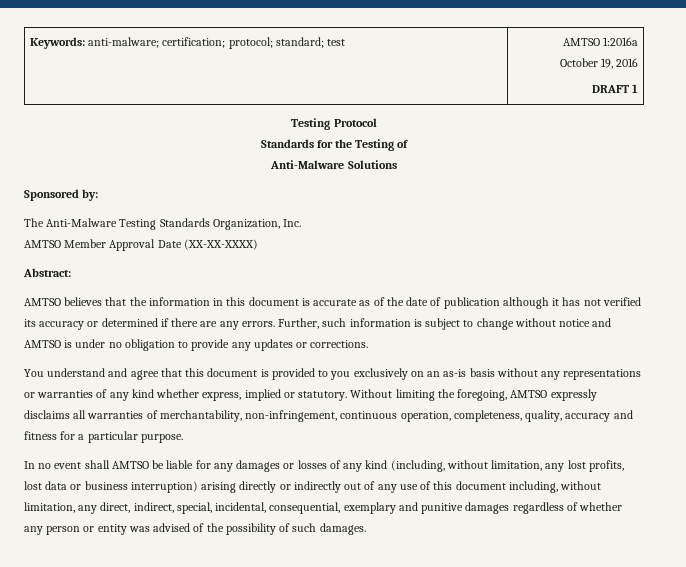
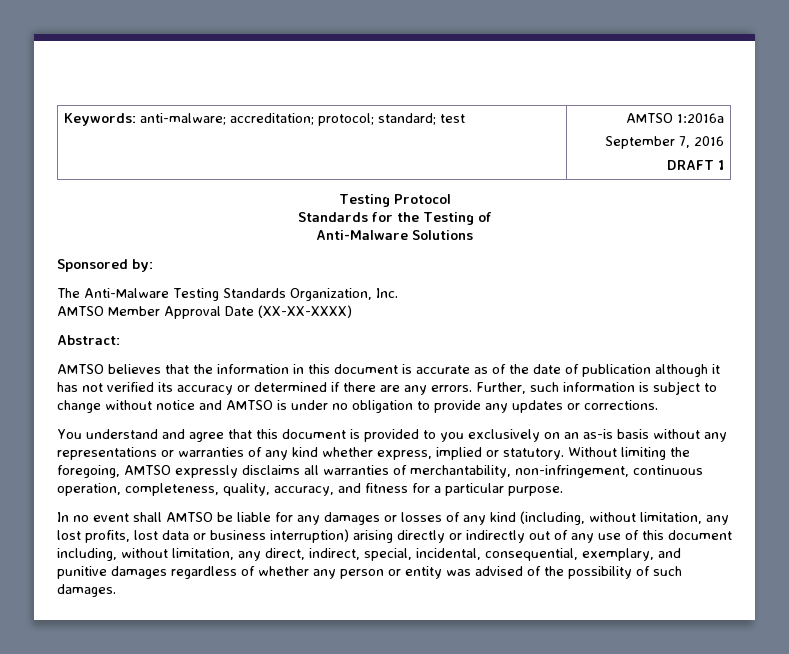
[162,37,226,48] certification; -> [229,113,314,125] accreditation;
[559,58,613,69] October 19, -> [605,136,691,149] September 7,
[565,413,611,422] accuracy -> [274,486,334,496] accuracy,
[343,502,396,514] exemplary -> [582,548,654,561] exemplary,

